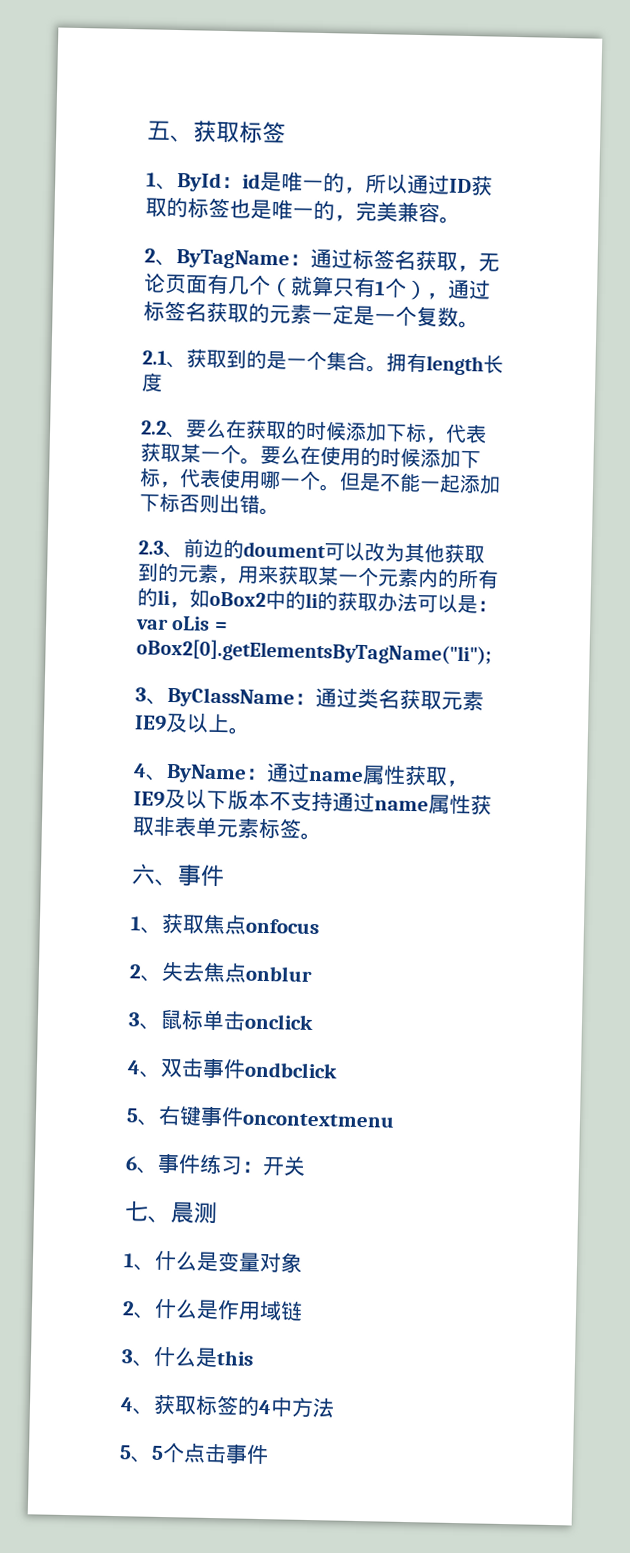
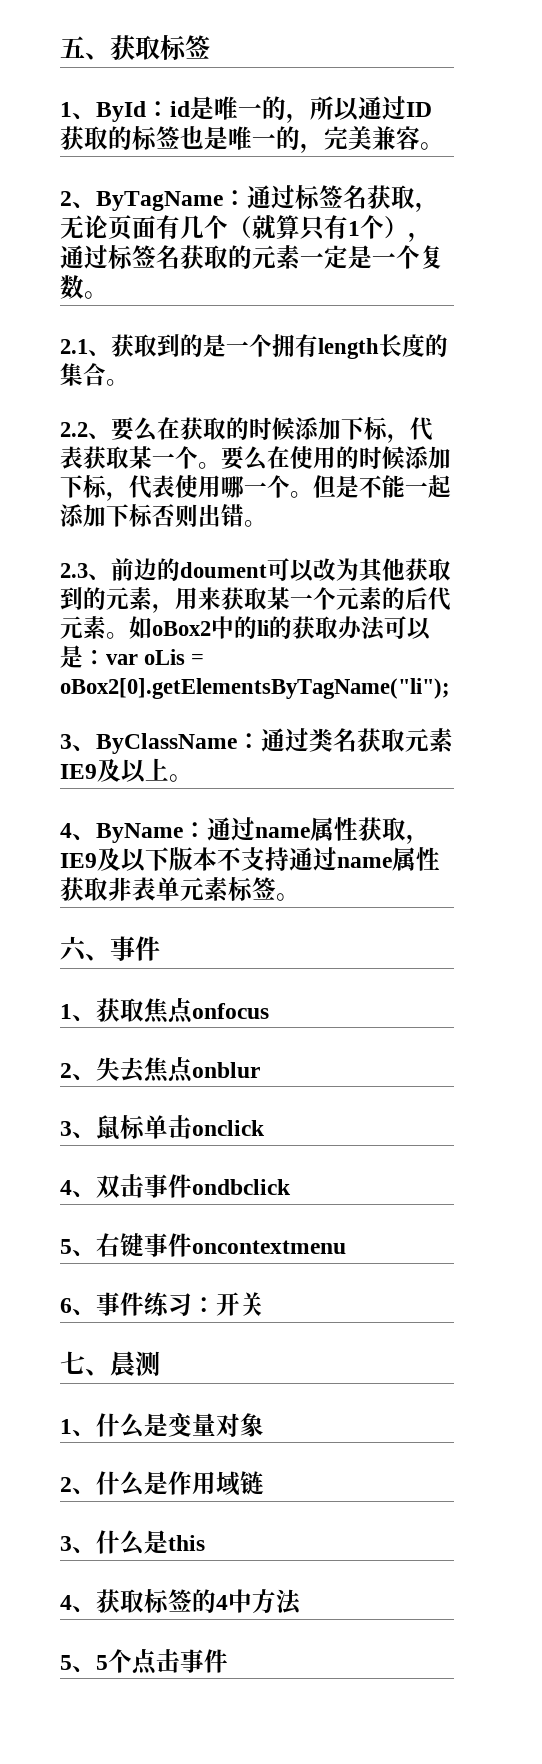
[326,351,387,373] 集合。 -> (272, 345) none
(163, 382) none -> [425,334,448,357] [60,363,129,386] 的集合。
[417,568,499,589] [137,587,190,609] 内的所有的li， -> [382,587,451,611] [60,616,129,639] 的后代元素。

